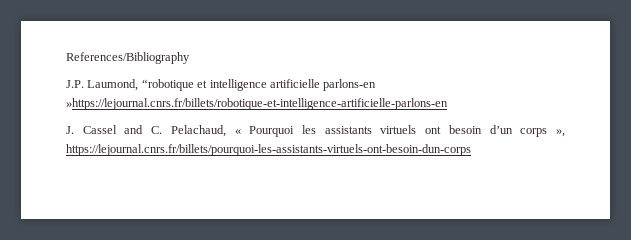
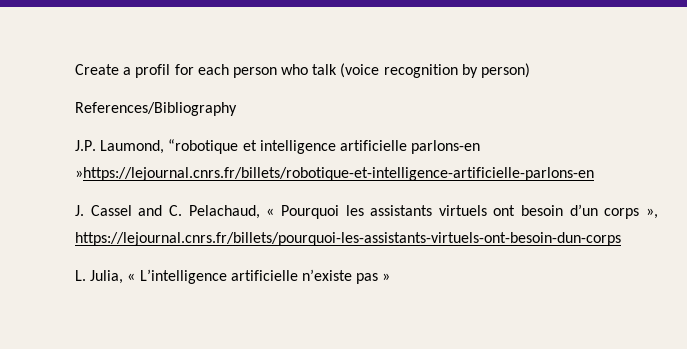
(66, 58) none -> [75,63,531,78] Create a profil for each person who talk (voice recognition by person) //
(471, 150) none -> [75,269,391,284] // L. Julia, « L’intelligence artificielle n’existe pas »

